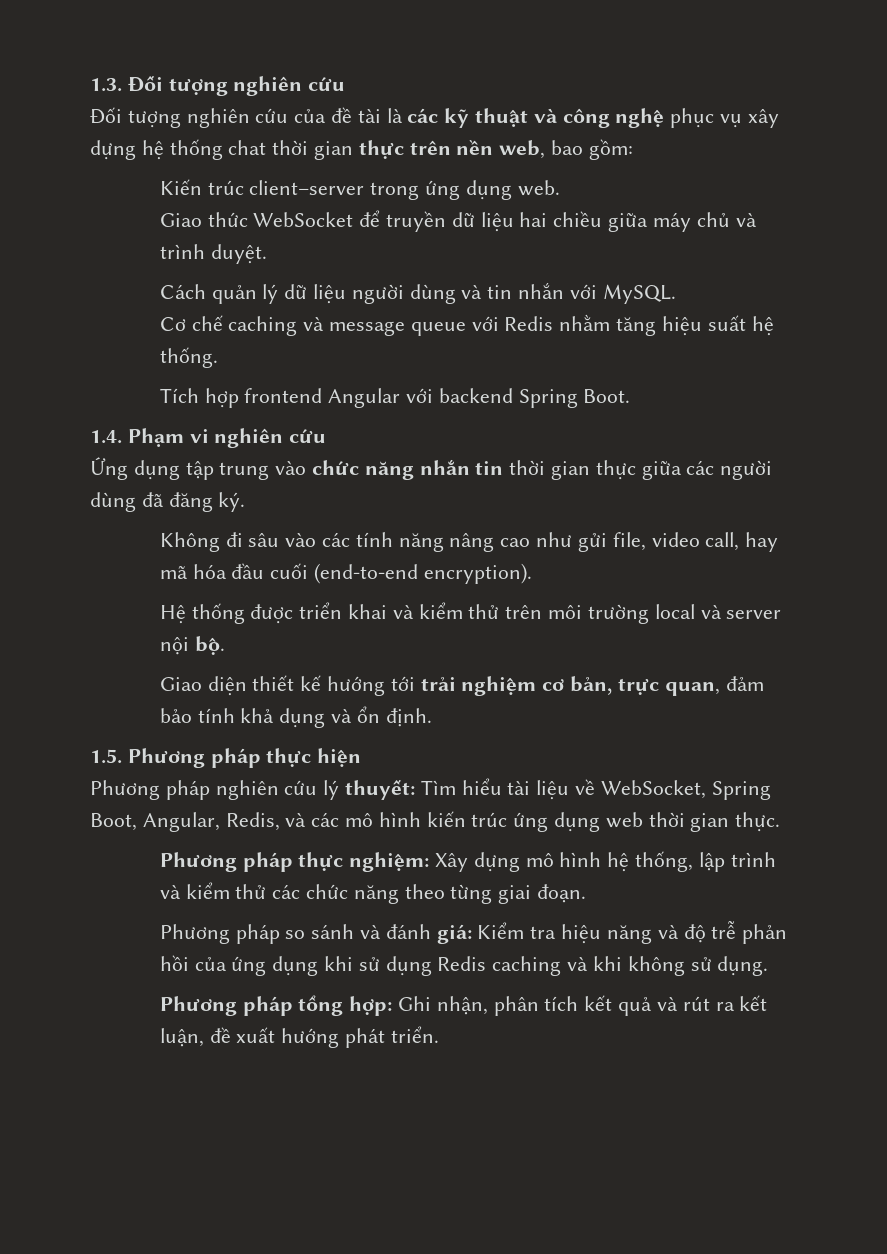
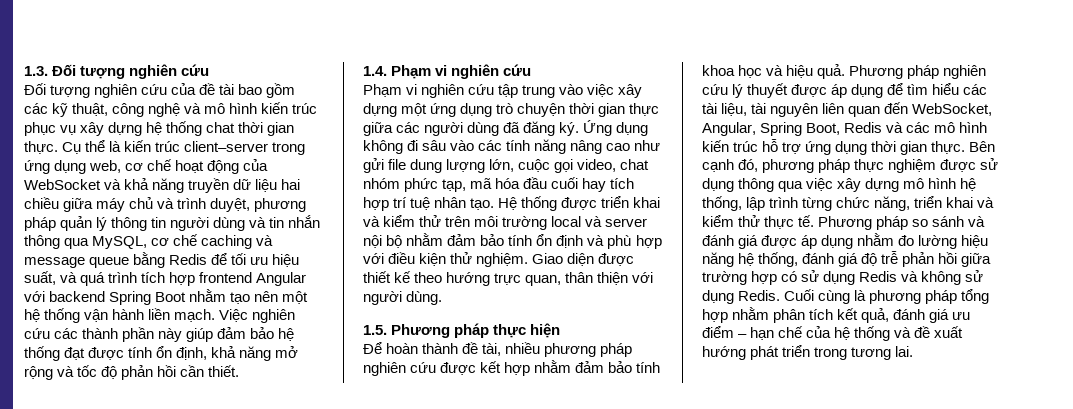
[386,108,665,128] là các kỹ thuật và công nghệ -> [238,83,296,98] [24,102,318,117] bao gồm các kỹ thuật, công nghệ và mô hình kiến trúc
[358,139,633,160] [159,179,202,195] thực trên nền web, bao gồm: // Kiến -> [24,140,152,154] thực. Cụ thể là kiến
[517,180,560,196] [159,210,381,227] web. // Giao thức WebSocket để -> [89,159,269,174] [24,178,185,193] web, cơ chế hoạt động của WebSocket và khả năng
[210,244,267,264] [159,284,347,304] duyệt. // Cách quản lý dữ liệu -> [210,198,307,212] [24,216,167,231] duyệt, phương pháp quản lý thông tin
[569,284,676,304] [159,317,186,331] với MySQL. // Cơ -> [24,235,170,249] thông qua MySQL, cơ
[471,314,774,336] [159,347,218,368] [159,388,199,403] với Redis nhằm tăng hiệu suất hệ thống. // Tích -> [133,252,300,268] [24,271,166,286] bằng Redis để tối ưu hiệu suất, và quá trình tích
[583,389,631,403] Boot. -> [155,289,309,304] [24,308,296,323] [24,327,295,342] [24,346,299,361] [24,365,240,380] Boot nhằm tạo nên một hệ thống vận hành liền mạch. Việc nghiên cứu các thành phần này giúp đảm bảo hệ thống đạt được tính ổn định, khả năng mở rộng và tốc độ phản hồi cần thiết.
[90,457,504,480] Ứng dụng tập trung vào chức năng nhắn tin -> [363,84,643,98] [363,103,566,117] Phạm vi nghiên cứu tập trung vào việc xây dựng một ứng dụng trò chuyện
[159,532,220,552] // Không -> [583,120,649,136] [363,140,403,154] Ứng dụng không
[612,532,779,552] [159,563,532,584] file, video call, hay mã hóa đầu cuối (end-to-end encryption). // -> [388,159,650,173] [363,177,635,192] [363,197,495,211] file dung lượng lớn, cuộc gọi video, chat nhóm phức tạp, mã hóa đầu cuối hay tích hợp trí tuệ nhân tạo.
[194,636,225,655] [159,675,764,696] [159,706,432,728] bộ. // Giao diện thiết kế hướng tới trải nghiệm cơ bản, trực quan, đảm bảo tính khả dụng và ổn định. -> [386,233,662,249] [363,252,635,267] [363,271,654,286] [363,291,443,305] bộ nhằm đảm bảo tính ổn định và phù hợp với điều kiện thử nghiệm. Giao diện được thiết kế theo hướng trực quan, thân thiện với người dùng.
(362, 757) none -> [363,342,633,357] [363,360,661,376] [702,64,846,79] Để hoàn thành đề tài, nhiều phương pháp nghiên cứu được kết hợp nhằm đảm bảo tính khoa học và hiệu quả.
[345,778,771,800] [90,812,280,832] thuyết: Tìm hiểu tài liệu về WebSocket, Spring Boot, Angular, Redis, -> [747,83,988,98] [702,102,993,117] [702,122,883,136] thuyết được áp dụng để tìm hiểu các tài liệu, tài nguyên liên quan đến WebSocket, Angular, Spring Boot, Redis
[513,812,781,832] [159,852,469,872] ứng dụng web thời gian thực. // Phương pháp thực nghiệm: Xây -> [762,139,996,155] [702,158,999,173] [702,178,862,192] hỗ trợ ứng dụng thời gian thực. Bên cạnh đó, phương pháp thực nghiệm được sử dụng thông qua việc xây
[159,882,587,904] và kiểm thử các chức năng theo từng giai đoạn. // -> [802,196,995,211] [702,215,815,229] từng chức năng, triển khai và kiểm thử thực tế.
[436,920,788,944] [159,955,769,976] [159,995,768,1016] [159,1026,439,1048] giá: Kiểm tra hiệu năng và độ trễ phản hồi của ứng dụng khi sử dụng Redis caching và khi không sử dụng. // Phương pháp tổng hợp: Ghi nhận, phân tích kết quả và rút ra kết luận, đề xuất hướng phát triển. -> [738,233,989,249] [702,251,992,267] [702,270,984,285] [702,289,990,304] [702,307,971,323] [702,326,964,341] [702,345,914,360] giá được áp dụng nhằm đo lường hiệu năng hệ thống, đánh giá độ trễ phản hồi giữa trường hợp có sử dụng Redis và không sử dụng Redis. Cuối cùng là phương pháp tổng hợp nhằm phân tích kết quả, đánh giá ưu điểm – hạn chế của hệ thống và đề xuất hướng phát triển trong tương lai.

